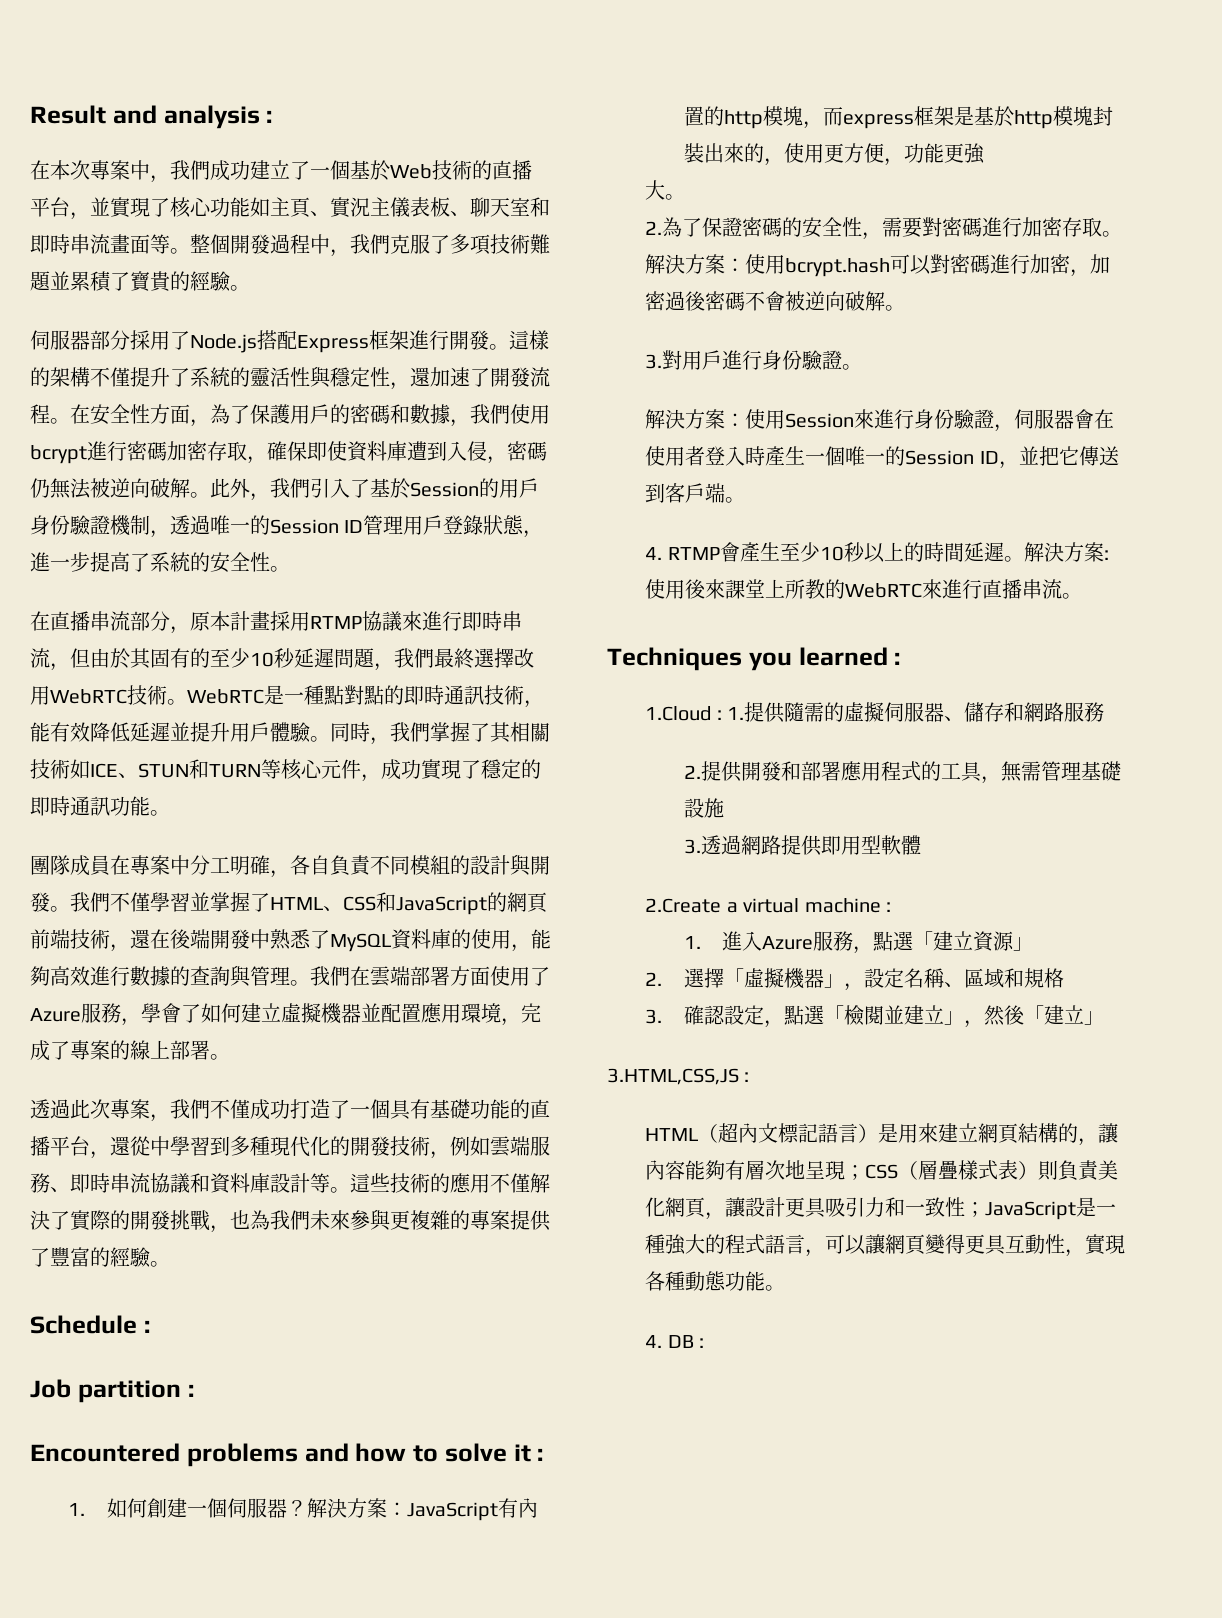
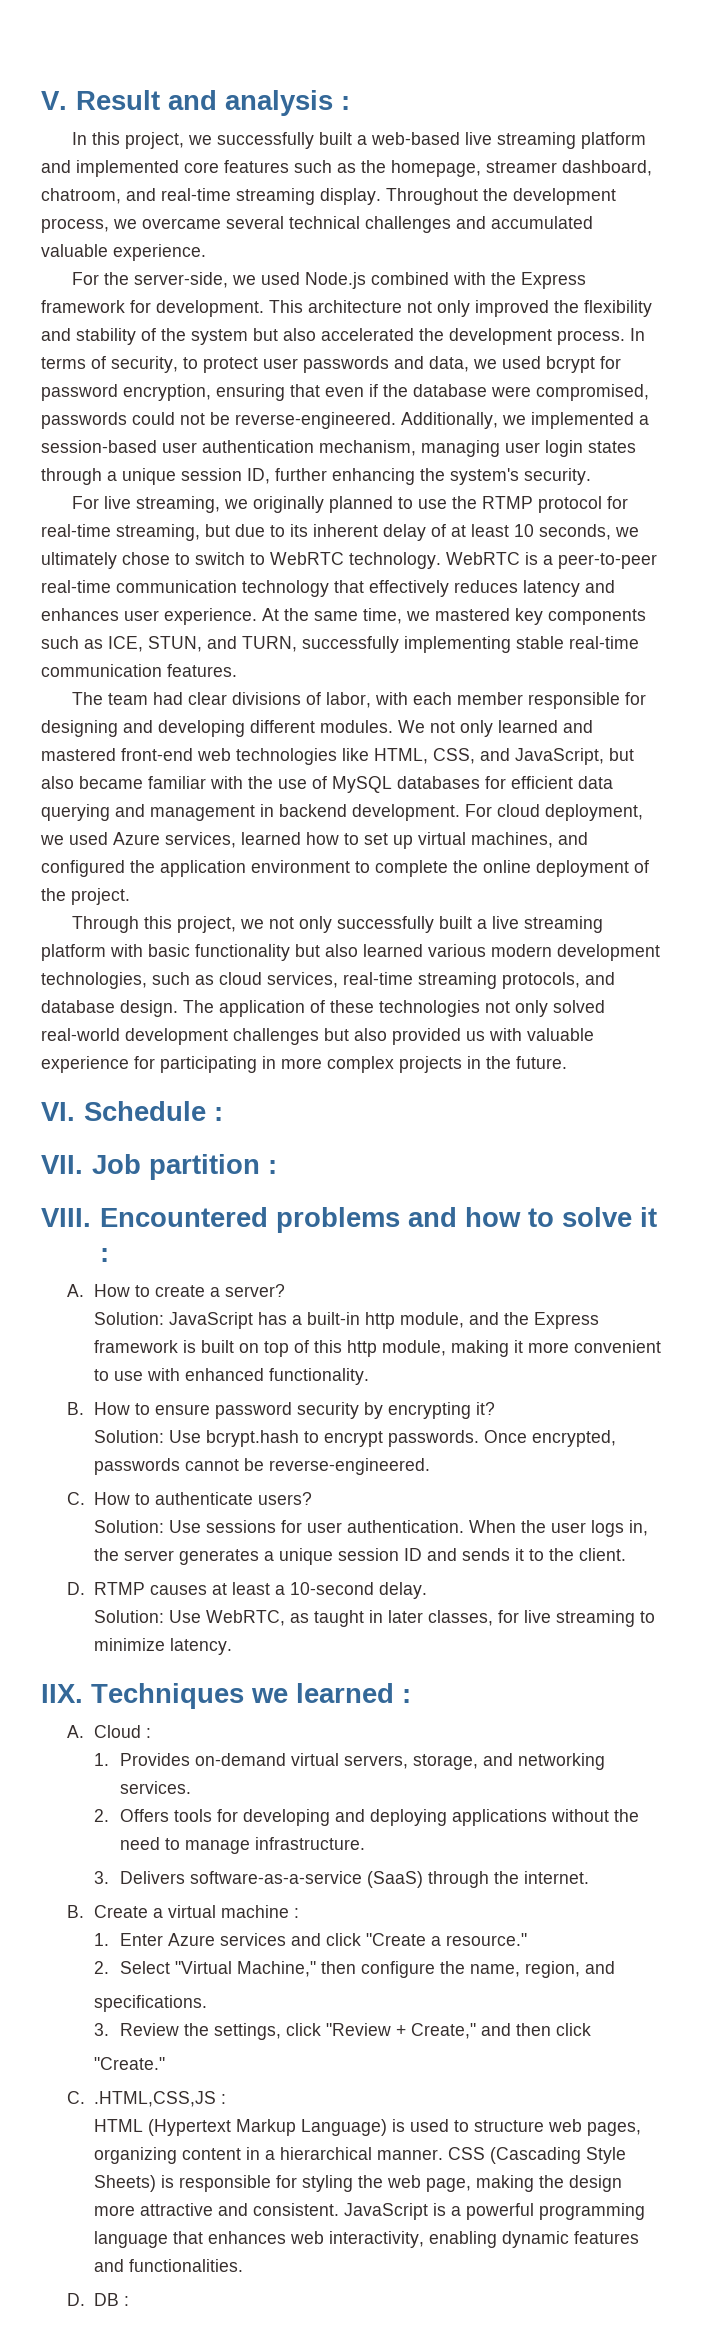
(30, 114) none -> [41,91,67,110] V.
[30,160,532,183] [30,197,550,220] [30,234,550,257] [30,271,250,292] [30,330,549,353] [30,366,550,390] [30,404,550,427] [30,441,547,464] [30,478,539,501] [30,515,544,538] [30,552,290,573] [30,611,522,634] [30,648,534,671] [30,685,544,708] [30,722,550,745] [30,759,541,782] [30,796,170,816] [30,854,550,878] [30,892,548,915] [30,929,551,952] [30,965,550,987] [30,1003,541,1026] [30,1040,230,1061] [30,1099,550,1122] [30,1136,550,1159] [30,1173,550,1194] [30,1209,551,1233] [30,1247,170,1268] 在本次專案中，我們成功建立了一個基於Web技術的直播平台，並實現了核心功能如主頁、實況主儀表板、聊天室和即時串流畫面等。整個開發過程中，我們克服了多項技術難題並累積了寶貴的經驗。 // 伺服器部分採用了Node.js搭配Express框架進行開發。這樣的架構不僅提升了系統的靈活性與穩定性，還加速了開發流程。在安全性方面，為了保護用戶的密碼和數據，我們使用bcrypt進行密碼加密存取，確保即使資料庫遭到入侵，密碼仍無法被逆向破解。此外，我們引入了基於Session的用戶身份驗證機制，透過唯一的Session ID管理用戶登錄狀態，進一步提高了系統的安全性。 // 在直播串流部分，原本計畫採用RTMP協議來進行即時串流，但由於其固有的至少10秒延遲問題，我們最終選擇改用WebRTC技術。WebRTC是一種點對點的即時通訊技術，能有效降低延遲並提升用戶體驗。同時，我們掌握了其相關技術如ICE、STUN和TURN等核心元件，成功實現了穩定的即時通訊功能。 // 團隊成員在專案中分工明確，各自負責不同模組的設計與開發。我們不僅學習並掌握了HTML、CSS和JavaScript的網頁前端技術，還在後端開發中熟悉了MySQL資料庫的使用，能夠高效進行數據的查詢與管理。我們在雲端部署方面使用了Azure服務，學會了如何建立虛擬機器並配置應用環境，完成了專案的線上部署。 // 透過此次專案，我們不僅成功打造了一個具有基礎功能的直播平台，還從中學習到多種現代化的開發技術，例如雲端服務、即時串流協議和資料庫設計等。這些技術的應用不僅解決了實際的開發挑戰，也為我們未來參與更複雜的專案提供了豐富的經驗。 // -> [72,132,647,149] [41,160,652,177] [41,188,616,205] [41,216,593,233] [41,244,206,261] [72,272,587,289] [41,300,652,317] [41,328,645,345] [41,356,621,373] [41,384,649,401] [41,412,649,429] [41,440,636,457] [41,468,591,485] [72,496,629,513] [41,524,639,541] [41,552,657,569] [41,580,615,597] [41,608,646,625] [41,636,639,653] [41,664,237,677] [72,692,647,709] [41,720,593,737] [41,748,634,765] [41,776,613,793] [41,804,643,821] [40,832,588,849] [41,860,649,877] [41,888,130,905] [72,916,604,933] [41,944,660,961] [41,972,615,989] [41,1000,605,1017] [41,1028,594,1045] [41,1056,567,1073] [41,1102,75,1121] In this project, we successfully built a web-based live streaming platform and implemented core features such as the homepage, streamer dashboard, chatroom, and real-time streaming display. Throughout the development process, we overcame several technical challenges and accumulated valuable experience. // For the server-side, we used Node.js combined with the Express framework for development. This architecture not only improved the flexibility and stability of the system but also accelerated the development process. In terms of security, to protect user passwords and data, we used bcrypt for password encryption, ensuring that even if the database were compromised, passwords could not be reverse-engineered. Additionally, we implemented a session-based user authentication mechanism, managing user login states through a unique session ID, further enhancing the system's security. // For live streaming, we originally planned to use the RTMP protocol for real-time streaming, but due to its inherent delay of at least 10 seconds, we ultimately chose to switch to WebRTC technology. WebRTC is a peer-to-peer real-time communication technology that effectively reduces latency and enhances user experience. At the same time, we mastered key components such as ICE, STUN, and TURN, successfully implementing stable real-time communication features. // The team had clear divisions of labor, with each member responsible for designing and developing different modules. We not only learned and mastered front-end web technologies like HTML, CSS, and JavaScript, but also became familiar with the use of MySQL databases for efficient data querying and management in backend development. For cloud deployment, we used Azure services, learned how to set up virtual machines, and configured the application environment to complete the online deployment of the project. // Through this project, we not only successfully built a live streaming platform with basic functionality but also learned various modern development technologies, such as cloud services, real-time streaming protocols, and database design. The application of these technologies not only solved real-world development challenges but also provided us with valuable experience for participating in more complex projects in the future. // VI.
(150, 1326) none -> [41,1155,83,1174] VII.
(194, 1390) none -> [41,1208,91,1227] VIII.
[68,1498,538,1521] [683,106,1113,129] [683,143,985,166] [645,180,686,200] [645,217,1123,240] [645,254,1111,277] [645,291,906,311] [645,350,863,371] [645,409,1115,432] [645,446,1119,469] [645,483,746,503] [645,542,1109,563] [645,579,1083,599] [607,647,792,671] 1.如何創建一個伺服器？解決方案：JavaScript有內置的http模塊，而express框架是基於http模塊封裝出來的，使用更方便，功能更強 // 大。 // 2.為了保證密碼的安全性，需要對密碼進行加密存取。解決方案：使用bcrypt.hash可以對密碼進行加密，加密過後密碼不會被逆向破解。 // 3.對用戶進行身份驗證。 // 解決方案：使用Session來進行身份驗證，伺服器會在使用者登入時產生一個唯一的Session ID，並把它傳送到客戶端。 // 4. RTMP會產生至少10秒以上的時間延遲。解決方案:使用後來課堂上所教的WebRTC來進行直播串流。 // Techniques you -> [67,1284,285,1297] [93,1312,599,1329] [93,1340,661,1357] [93,1368,369,1385] [67,1402,495,1419] [93,1430,616,1447] [93,1458,430,1475] [67,1492,313,1505] [93,1520,648,1537] [93,1548,626,1565] [67,1582,428,1599] [93,1610,655,1627] [93,1638,232,1655] [41,1683,288,1709] A. How to create a server? // Solution: JavaScript has a built-in http module, and the Express framework is built on top of this http module, making it more convenient to use with enhanced functionality. // B. How to ensure password security by encrypting it? // Solution: Use bcrypt.hash to encrypt passwords. Once encrypted, passwords cannot be reverse-engineered. // C. How to authenticate users? // Solution: Use sessions for user authentication. When the user logs in, the server generates a unique session ID and sends it to the client. // D. RTMP causes at least a 10-second delay. // Solution: Use WebRTC, as taught in later classes, for live streaming to minimize latency. // IIX. Techniques we
[645,702,1105,723] [683,761,1121,784] [683,798,724,818] [683,835,921,856] [645,898,722,913] 1.Cloud : 1.提供隨需的虛擬伺服器、儲存和網路服務 // 2.提供開發和部署應用程式的工具，無需管理基礎設施 // 3.透過網路提供即用型軟體 // 2.Create -> [67,1725,151,1738] [93,1753,605,1770] [119,1781,191,1794] [93,1809,639,1826] [119,1837,365,1854] [93,1871,589,1888] [67,1905,148,1918] A. Cloud : // 1. Provides on-demand virtual servers, storage, and networking services. // 2. Offers tools for developing and deploying applications without the need to manage infrastructure. // 3. Delivers software-as-a-service (SaaS) through the internet. // B. Create
[722,931,1034,954] [645,968,1064,991] [645,1005,1104,1028] [607,1068,750,1085] [645,1123,1119,1146] [645,1160,1119,1181] [645,1197,1117,1220] [645,1234,1126,1257] [645,1271,786,1291] [645,1335,663,1348] 進入Azure服務，點選「建立資源」 // 2.選擇「虛擬機器」，設定名稱、區域和規格 // 3.確認設定，點選「檢閱並建立」，然後「建立」 // 3.HTML,CSS,JS : // HTML（超內文標記語言）是用來建立網頁結構的，讓內容能夠有層次地呈現；CSS（層疊樣式表）則負責美化網頁，讓設計更具吸引力和一致性；JavaScript是一種強大的程式語言，可以讓網頁變得更具互動性，實現各種動態功能。 // 4. -> [119,1933,527,1946] [93,1961,615,1978] [93,1995,207,2012] [93,2023,591,2040] [93,2057,165,2070] [67,2091,227,2107] [93,2119,641,2136] [93,2147,626,2164] [93,2175,622,2192] [93,2203,645,2220] [93,2231,639,2248] [93,2259,243,2272] [67,2293,86,2306] Enter Azure services and click "Create a resource." // 2. Select "Virtual Machine," then configure the name, region, and // specifications. // 3. Review the settings, click "Review + Create," and then click // "Create." // C. .HTML,CSS,JS : // HTML (Hypertext Markup Language) is used to structure web pages, organizing content in a hierarchical manner. CSS (Cascading Style Sheets) is responsible for styling the web page, making the design more attractive and consistent. JavaScript is a powerful programming language that enhances web interactivity, enabling dynamic features and functionalities. // D.

